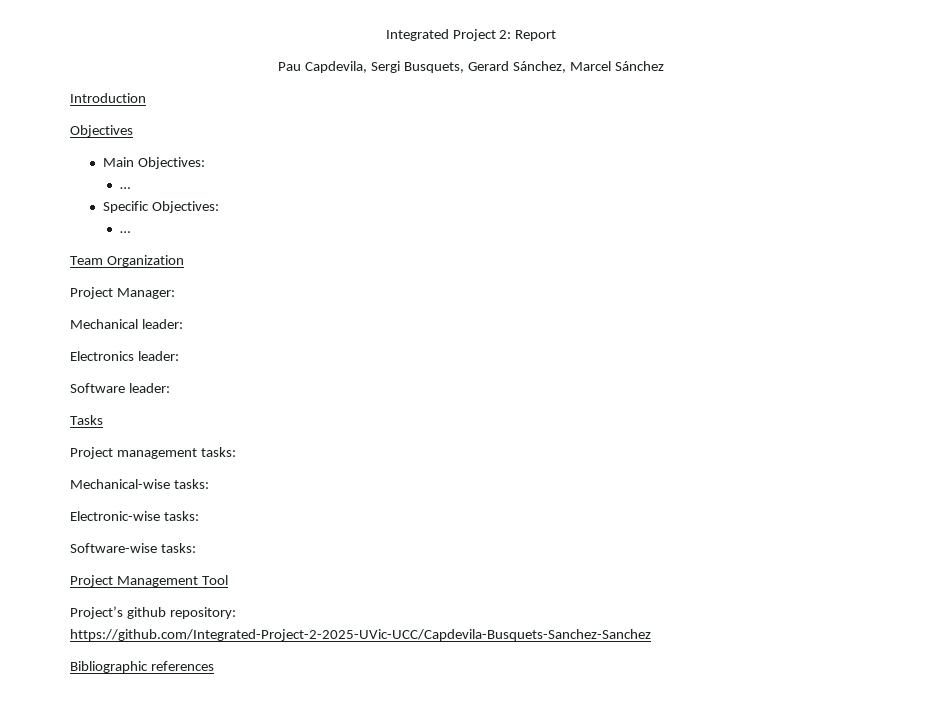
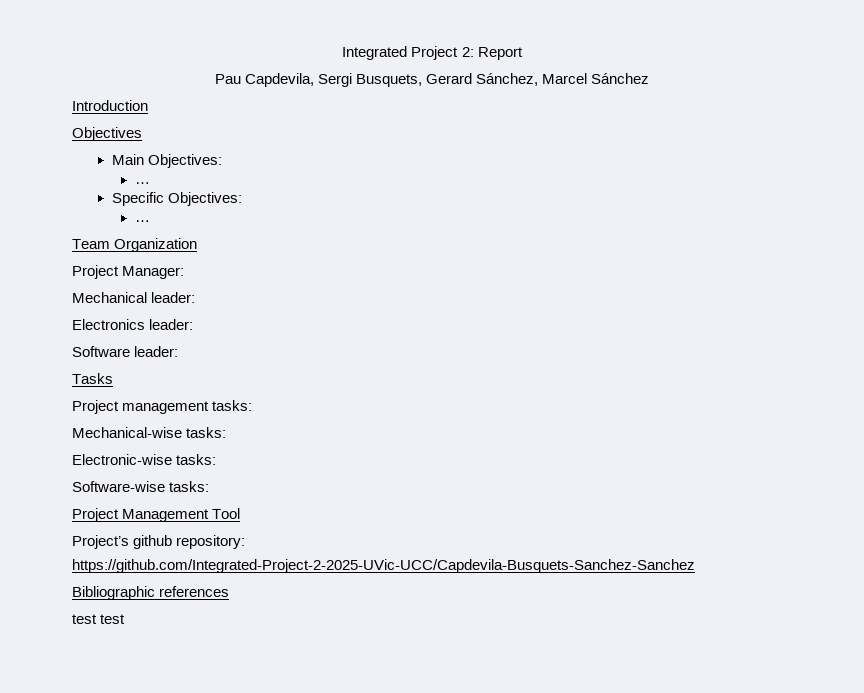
(214, 666) none -> [72,614,126,624] // test test

